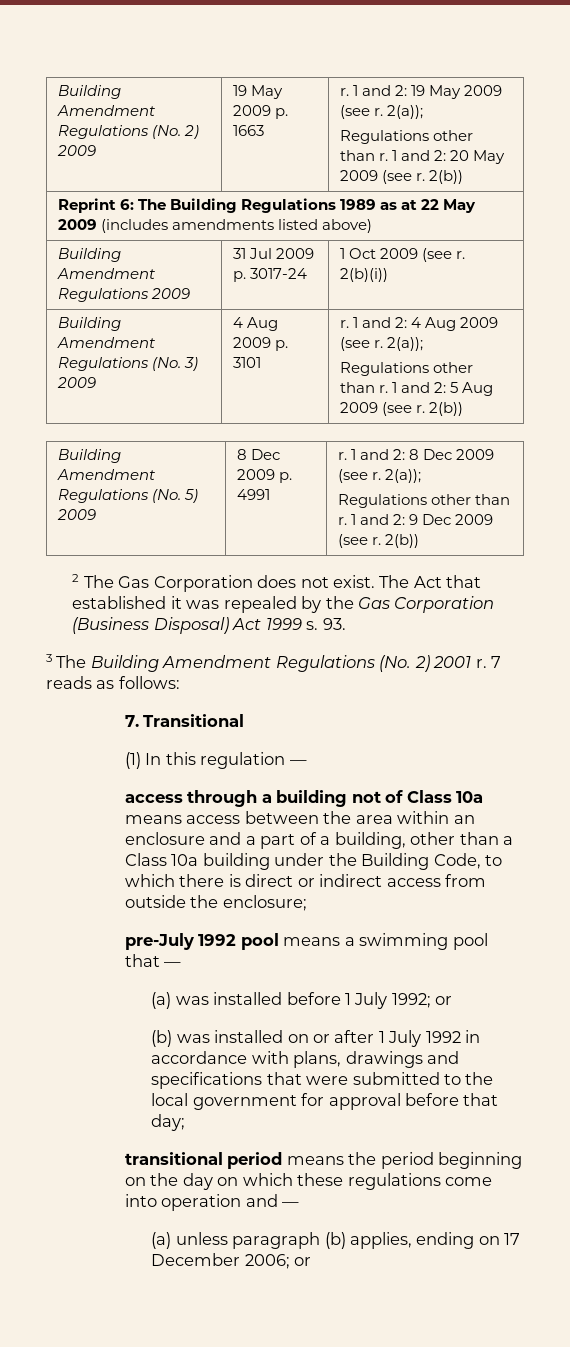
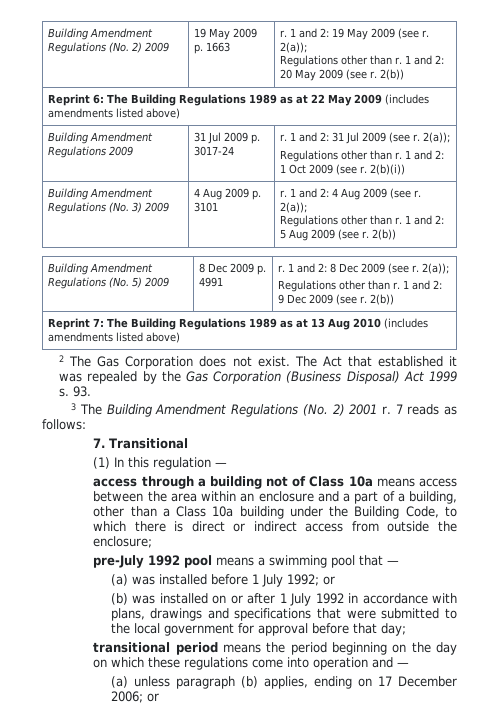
(308, 273) none -> [280,132,451,144] [280,150,445,162] r. 1 and 2: 31 Jul 2009 (see r. 2(a)); // Regulations other than r. 1 and 2:
(420, 541) none -> [48,318,429,330] [48,332,181,343] // Reprint 7: The Building Regulations 1989 as at 13 Aug 2010 (includes amendments listed above)

